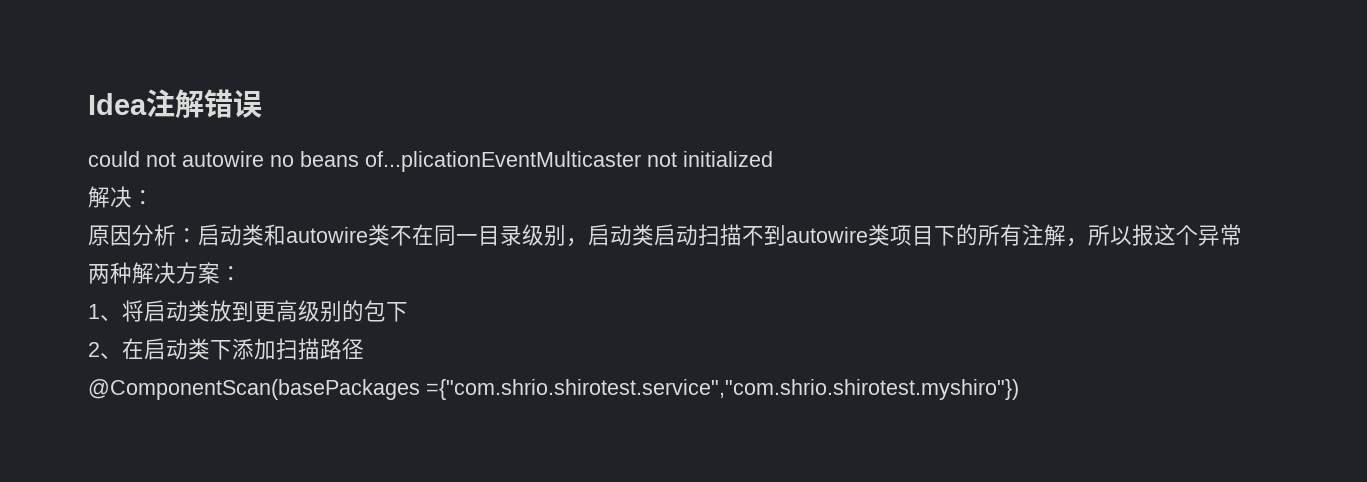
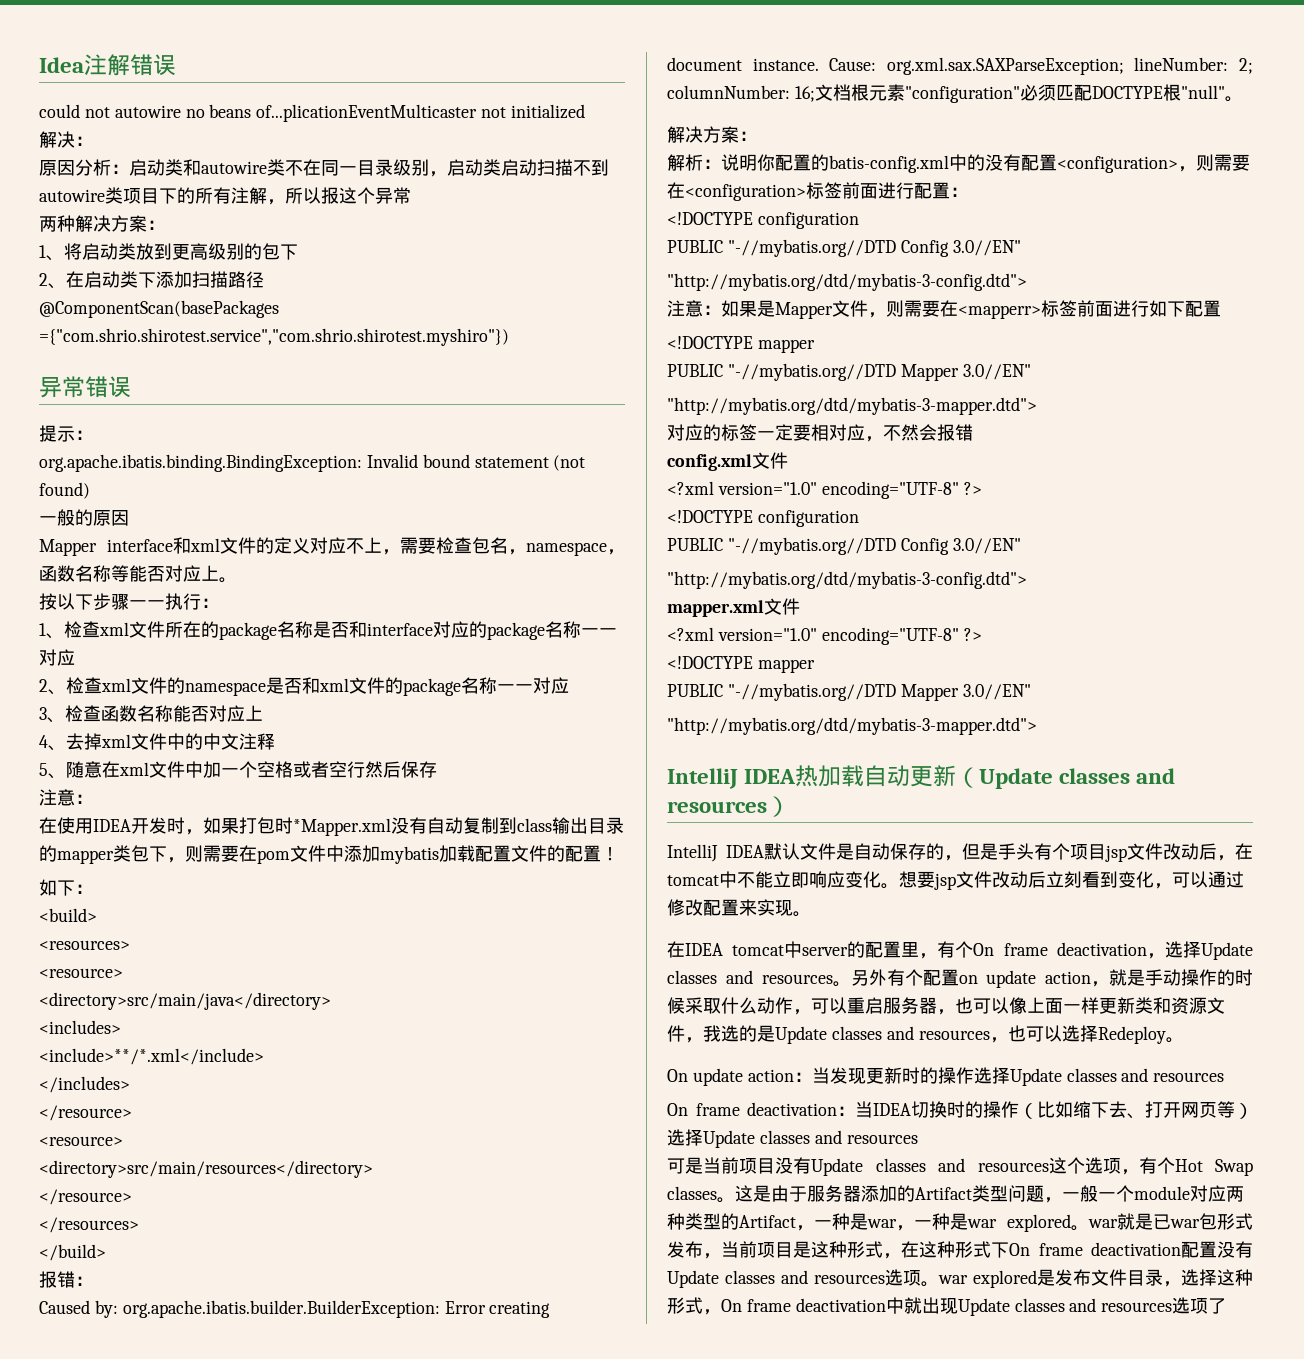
(1019, 389) none -> [39,376,131,398] [39,425,93,442] [39,454,586,472] [39,482,90,499] [39,509,129,526] [39,537,625,556] [39,565,237,583] [39,593,219,610] [39,621,617,640] [39,649,75,666] [39,677,569,696] [39,705,263,723] [39,733,275,751] [39,761,437,779] [39,789,93,806] [39,817,624,836] [39,845,619,864] [39,879,93,896] [39,908,97,922] [39,940,130,950] [39,968,123,978] [39,992,331,1010] [39,1020,121,1034] [39,1048,264,1065] [39,1076,130,1093] [39,1105,132,1121] [39,1136,123,1146] [39,1160,373,1178] [39,1189,132,1205] [39,1217,139,1233] [39,1244,106,1261] [39,1271,93,1288] [39,1300,551,1318] [667,57,1253,75] [667,84,1243,103] [667,126,757,143] [667,154,1250,173] [667,182,968,201] [667,212,859,229] [667,239,1021,257] [667,273,1027,291] [667,300,1221,319] [667,336,815,353] [667,363,1031,381] [667,397,1037,415] [667,424,973,442] [667,452,788,471] [667,481,982,499] [667,510,859,527] [667,537,1021,555] [667,571,1027,589] [667,598,800,617] [667,627,982,645] [667,656,815,673] [667,683,1031,701] [667,717,1037,735] [667,765,1176,789] [667,796,790,817] [667,843,1253,862] [667,871,1244,890] [667,899,811,917] [667,941,1253,960] [667,969,1253,988] [667,997,1225,1015] [667,1025,1184,1044] [667,1067,1225,1086] [667,1101,1253,1119] [667,1129,918,1148] [667,1157,1253,1176] [667,1185,1244,1203] [667,1213,1253,1232] [667,1241,1253,1259] [667,1269,1253,1288] [667,1297,1227,1316] // 异常错误 // 提示： // org.apache.ibatis.binding.BindingException: Invalid bound statement (not found) // 一般的原因 // Mapper interface和xml文件的定义对应不上，需要检查包名，namespace，函数名称等能否对应上。 // 按以下步骤一一执行： // 1、检查xml文件所在的package名称是否和interface对应的package名称一一对应 // 2、检查xml文件的namespace是否和xml文件的package名称一一对应 // 3、检查函数名称能否对应上 // 4、去掉xml文件中的中文注释 // 5、随意在xml文件中加一个空格或者空行然后保存 // 注意： // 在使用IDEA开发时，如果打包时*Mapper.xml没有自动复制到class输出目录的mapper类包下，则需要在pom文件中添加mybatis加载配置文件的配置！ // 如下： // <build> // <resources> // <resource> // <directory>src/main/java</directory> // <includes> // <include>**/*.xml</include> // </includes> // </resource> // <resource> // <directory>src/main/resources</directory> // </resource> // </resources> // </build> // 报错： // Caused by: org.apache.ibatis.builder.BuilderException: Error creating document instance. Cause: org.xml.sax.SAXParseException; lineNumber: 2; columnNumber: 16;文档根元素"configuration"必须匹配DOCTYPE根"null"。 // 解决方案： // 解析：说明你配置的batis-config.xml中的没有配置<configuration>，则需要在<configuration>标签前面进行配置： // <!DOCTYPE configuration // PUBLIC "-//mybatis.org//DTD Config 3.0//EN" // "http://mybatis.org/dtd/mybatis-3-config.dtd"> // 注意：如果是Mapper文件，则需要在<mapperr>标签前面进行如下配置 // <!DOCTYPE mapper // PUBLIC "-//mybatis.org//DTD Mapper 3.0//EN" // "http://mybatis.org/dtd/mybatis-3-mapper.dtd"> // 对应的标签一定要相对应，不然会报错 // config.xml文件 // <?xml version="1.0" encoding="UTF-8" ?> // <!DOCTYPE configuration // PUBLIC "-//mybatis.org//DTD Config 3.0//EN" // "http://mybatis.org/dtd/mybatis-3-config.dtd"> // mapper.xml文件 // <?xml version="1.0" encoding="UTF-8" ?> // <!DOCTYPE mapper // PUBLIC "-//mybatis.org//DTD Mapper 3.0//EN" // "http://mybatis.org/dtd/mybatis-3-mapper.dtd"> // IntelliJ IDEA热加载自动更新（Update classes and resources） // IntelliJ IDEA默认文件是自动保存的，但是手头有个项目jsp文件改动后，在tomcat中不能立即响应变化。想要jsp文件改动后立刻看到变化，可以通过修改配置来实现。 // 在IDEA tomcat中server的配置里，有个On frame deactivation，选择Update classes and resources。另外有个配置on update action，就是手动操作的时候采取什么动作，可以重启服务器，也可以像上面一样更新类和资源文件，我选的是Update classes and resources，也可以选择Redeploy。 // On update action：当发现更新时的操作选择Update classes and resources // On frame deactivation：当IDEA切换时的操作（比如缩下去、打开网页等）选择Update classes and resources // 可是当前项目没有Update classes and resources这个选项，有个Hot Swap classes。这是由于服务器添加的Artifact类型问题，一般一个module对应两种类型的Artifact，一种是war，一种是war explored。war就是已war包形式发布，当前项目是这种形式，在这种形式下On frame deactivation配置没有Update classes and resources选项。war explored是发布文件目录，选择这种形式，On frame deactivation中就出现Update classes and resources选项了

